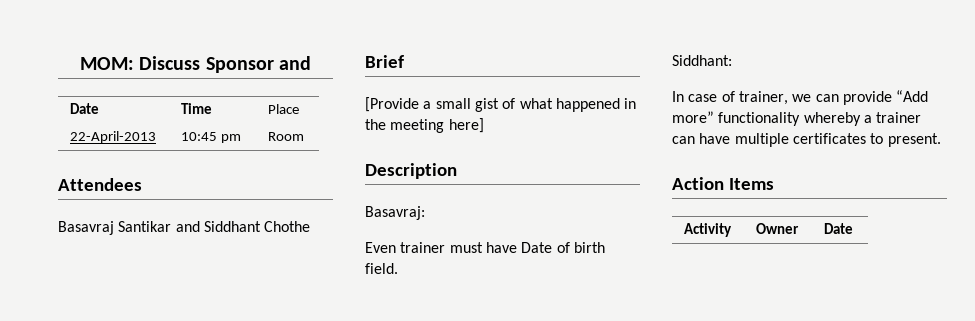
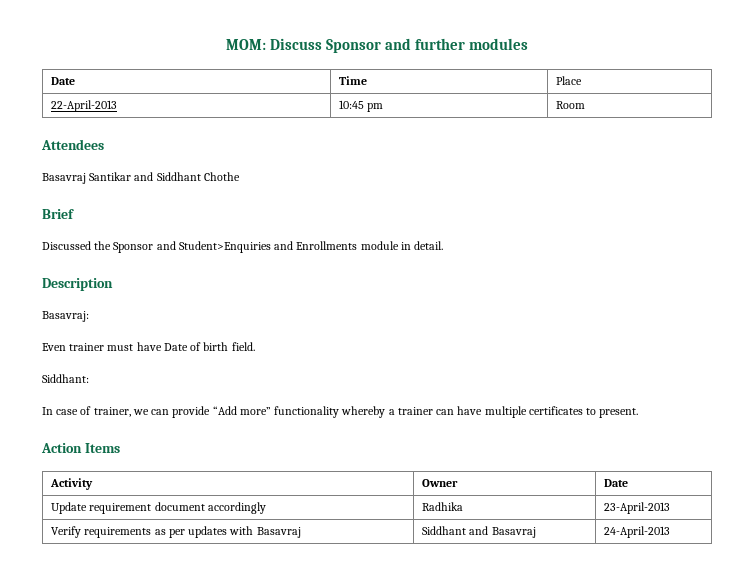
(312, 63) none -> [415,38,529,50] further modules
[365,97,637,112] [365,118,484,133] [Provide a small gist of what happened in the meeting here] -> [42,241,444,253] Discussed the Sponsor and Student>Enquiries and Enrollments module in detail.
(854, 228) none -> [51,502,266,514] [422,502,464,511] [604,502,671,514] [51,526,301,538] [422,526,536,538] [604,526,671,538] // Update requirement document accordingly | Radhika | 23-April-2013 // Verify requirements as per updates with Basavraj | Siddhant and Basavraj | 24-April-2013

